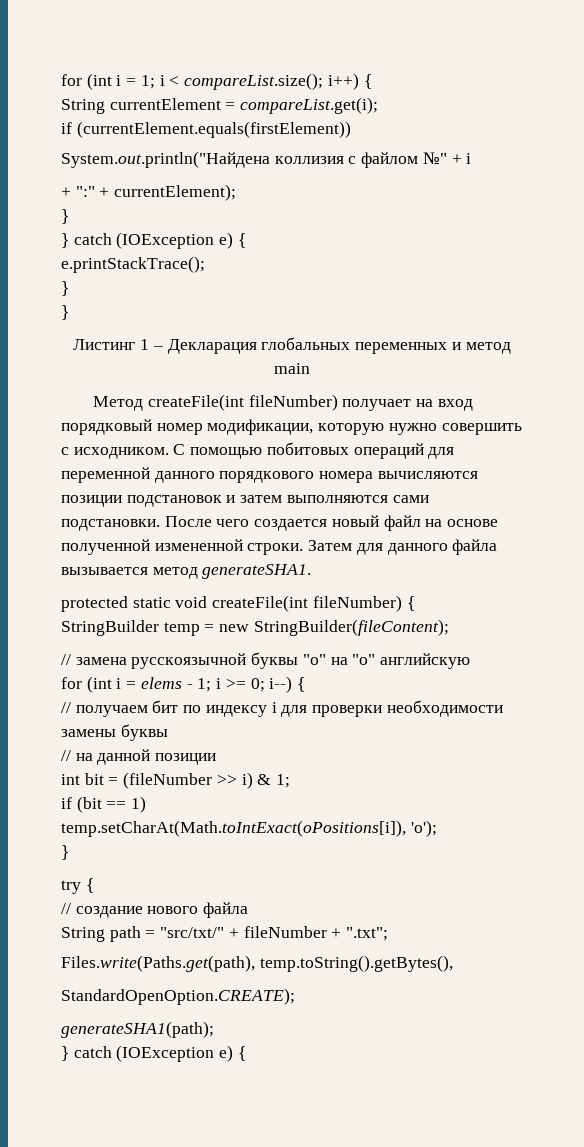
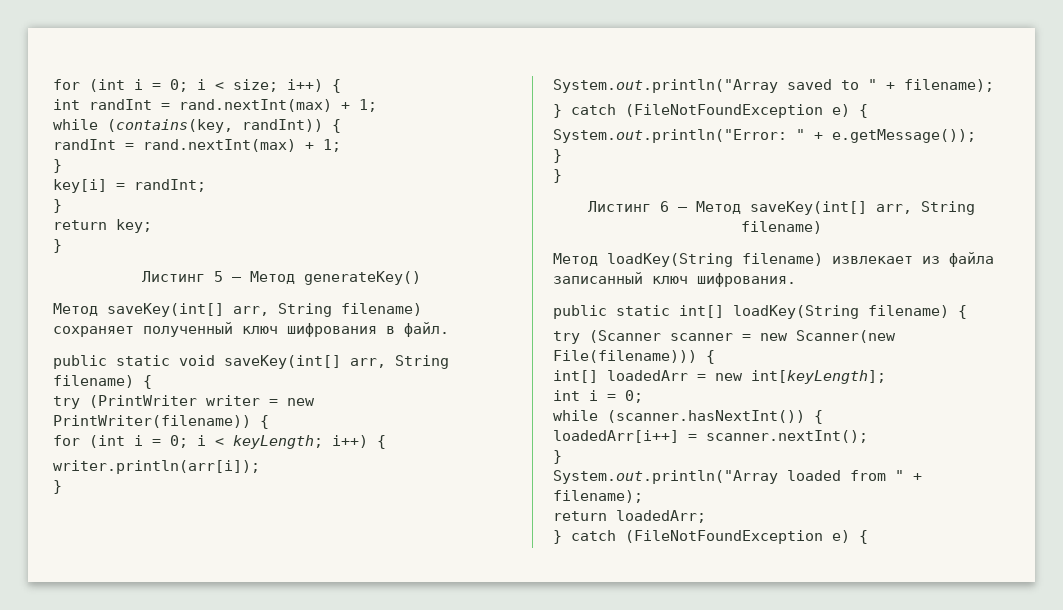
[61,73,372,90] [61,97,379,114] [61,121,351,138] [61,151,472,168] [61,184,237,201] [61,209,69,224] [61,232,215,249] for (int i = 1; i < compareList.size(); i++) { // String currentElement = compareList.get(i); // if (currentElement.equals(firstElement)) // System.out.println("Найдена коллизия с файлом №" + i // + ":" + currentElement); // } // } catch (IOException -> [53,79,341,93] [53,99,377,112] [53,119,341,133] [53,139,341,152] [53,159,62,173] [53,179,206,193] [53,199,62,213] [53,219,152,233] [53,239,62,253] [142,271,421,285] [53,303,422,317] [53,322,449,337] [53,355,449,369] [53,375,152,389] [53,395,315,409] [53,415,269,429] [53,435,386,449] [53,460,260,474] [53,480,62,494] [553,79,994,93] [553,104,823,118] for (int i = 0; i < size; i++) { // int randInt = rand.nextInt(max) + 1; // while (contains(key, randInt)) { // randInt = rand.nextInt(max) + 1; // } // key[i] = randInt; // } // return key; // } // Листинг 5 – Метод generateKey() // Метод saveKey(int[] arr, String filename) сохраняет полученный ключ шифрования в файл. // public static void saveKey(int[] arr, String filename) { // try (PrintWriter writer = new PrintWriter(filename)) { // for (int i = 0; i < keyLength; i++) { // writer.println(arr[i]); // } // System.out.println("Array saved to " + filename); // } catch (FileNotFoundException
[61,256,205,273] e.printStackTrace(); -> [553,129,976,143] System.out.println("Error: " + e.getMessage());
[140,337,511,354] [274,363,310,374] [93,394,473,411] [61,419,522,435] [61,442,455,459] [61,467,478,483] [61,495,429,507] [61,515,499,531] [61,539,498,555] [61,564,312,579] [61,595,415,612] [61,619,449,636] [61,652,471,669] [61,676,305,693] [61,700,503,717] [61,724,168,741] [61,749,217,765] [61,772,291,789] [61,796,147,813] [61,820,437,837] [61,845,69,860] [61,878,94,894] [61,902,249,918] [61,926,389,942] [61,955,453,972] [61,988,295,1005] [61,1021,214,1038] [61,1045,215,1062] 1 – Декларация глобальных переменных и метод main // Метод createFile(int fileNumber) получает на вход порядковый номер модификации, которую нужно совершить с исходником. С помощью побитовых операций для переменной данного порядкового номера вычисляются позиции подстановок и затем выполняются сами подстановки. После чего создается новый файл на основе полученной измененной строки. Затем для данного файла вызывается метод generateSHA1. // protected static void createFile(int fileNumber) { // StringBuilder temp = new StringBuilder(fileContent); // // замена русскоязычной буквы "о" на "o" английскую // for (int i = elems - 1; i >= 0; i--) { // // получаем бит по индексу i для проверки необходимости замены буквы // // на данной позиции // int bit = (fileNumber >> i) & 1; // if (bit == 1) // temp.setCharAt(Math.toIntExact(oPositions[i]), 'o'); // } // try { // // создание нового файла // String path = "src/txt/" + fileNumber + ".txt"; // Files.write(Paths.get(path), temp.toString().getBytes(), // StandardOpenOption.CREATE); // generateSHA1(path); // } catch (IOException -> [660,201,975,215] [741,221,822,234] [553,252,994,267] [553,272,796,287] [553,305,967,319] [553,330,896,344] [553,350,715,364] [553,370,886,384] [553,390,643,403] [553,410,823,424] [553,430,868,443] [553,450,562,464] [553,470,922,484] [553,490,643,503] [553,510,706,523] [553,530,823,544] 6 – Метод saveKey(int[] arr, String filename) // Метод loadKey(String filename) извлекает из файла записанный ключ шифрования. // public static int[] loadKey(String filename) { // try (Scanner scanner = new Scanner(new File(filename))) { // int[] loadedArr = new int[keyLength]; // int i = 0; // while (scanner.hasNextInt()) { // loadedArr[i++] = scanner.nextInt(); // } // System.out.println("Array loaded from " + filename); // return loadedArr; // } catch (FileNotFoundException

